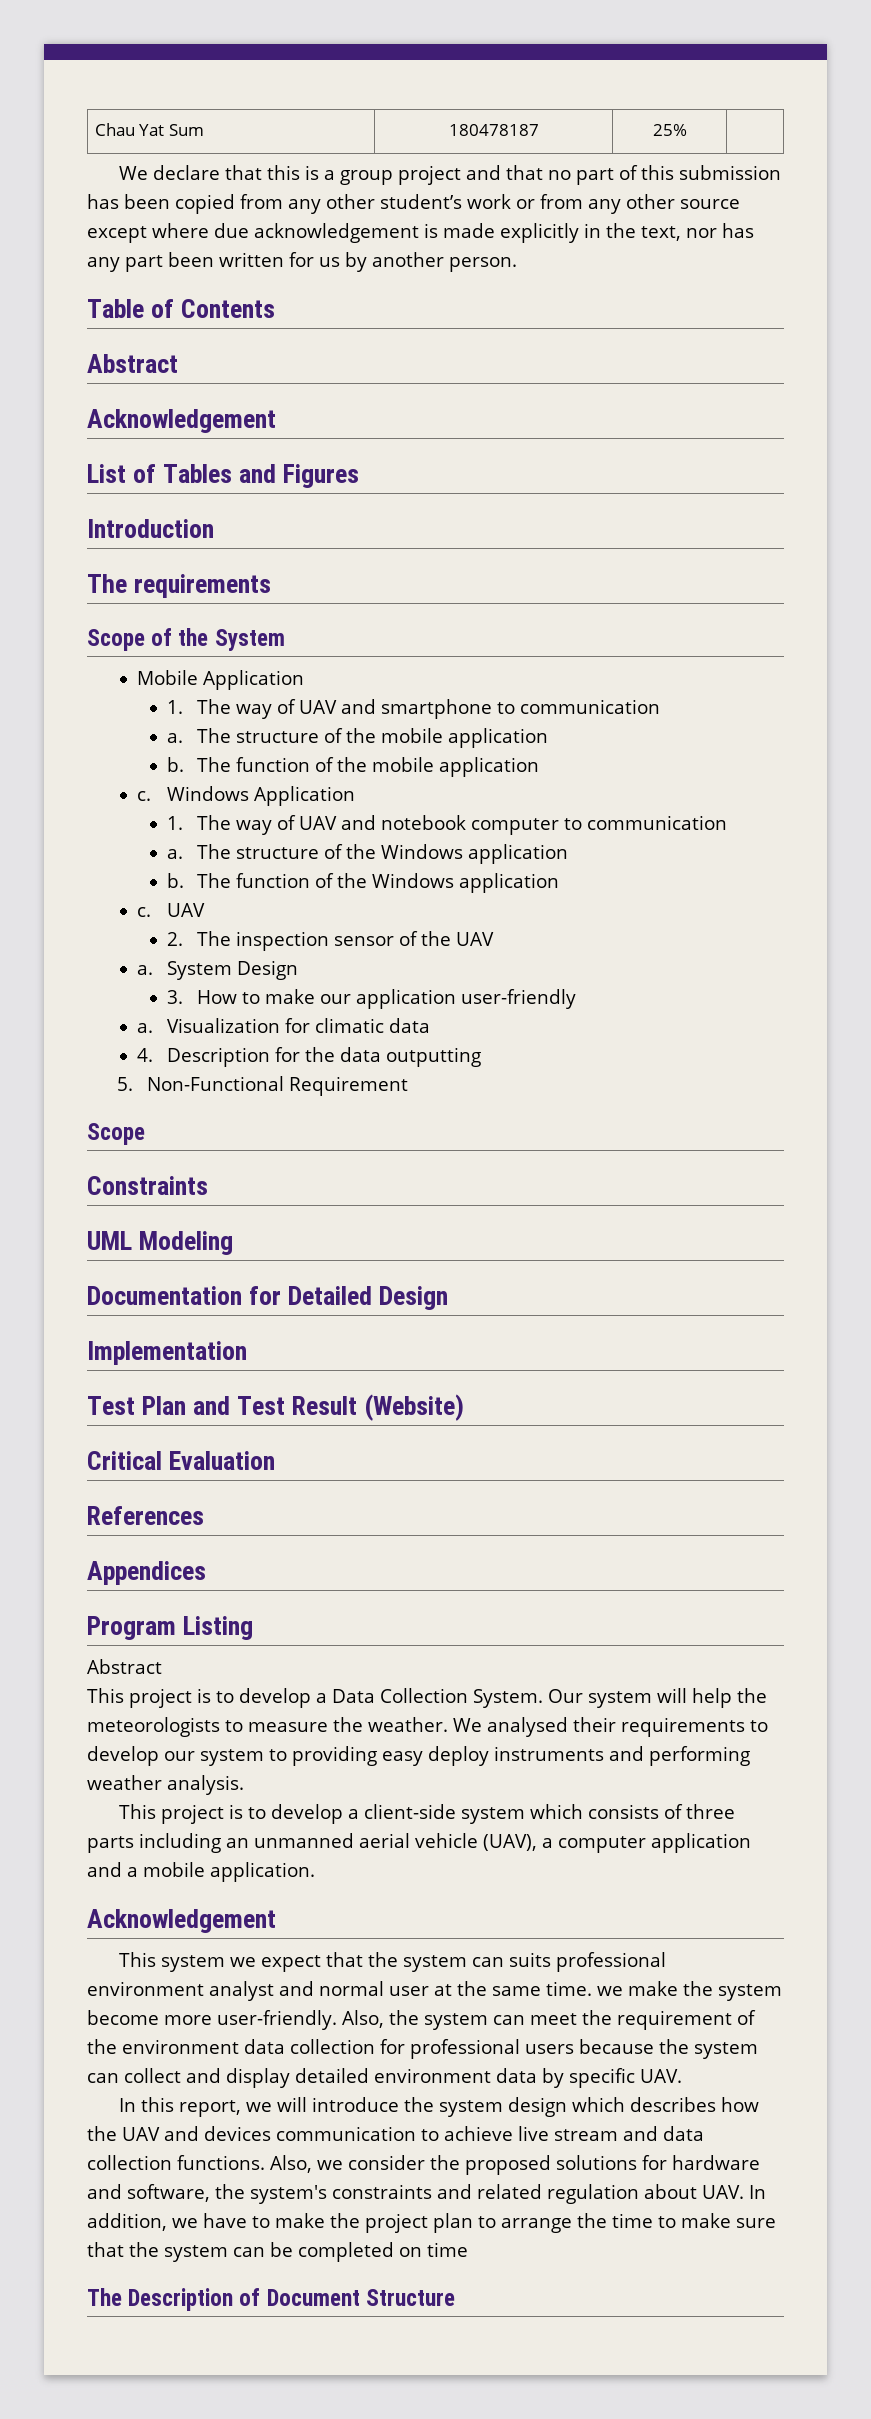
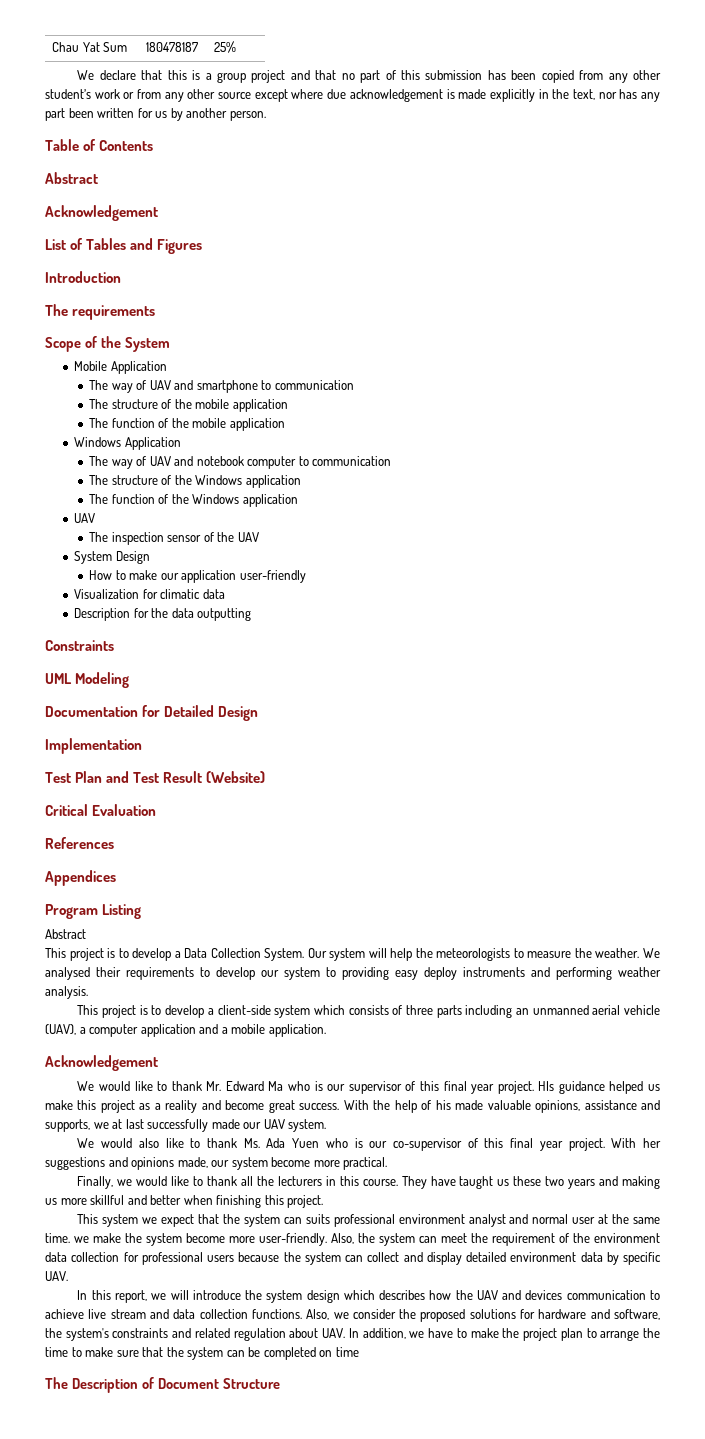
[166,700,183,714] 1. -> (167, 367) none
[166,733,183,743] a. -> (354, 385) none
[166,757,184,772] b. -> (288, 405) none
[137,791,152,801] c. -> (285, 424) none
[166,816,183,830] 1. -> (181, 443) none
[166,849,183,859] a. -> (392, 461) none
[166,873,184,888] b. -> (301, 481) none
[137,903,205,917] [166,932,183,946] c. UAV // 2. -> [74,513,96,523] UAV //
[137,965,154,975] a. -> (259, 537) none
[166,990,183,1004] 3. -> (150, 557) none
[137,1023,154,1033] a. -> (306, 576) none
[137,1048,154,1062] 4. -> (225, 594) none
[116,1076,408,1096] [87,1123,145,1145] // 5. Non-Functional Requirement // Scope -> (252, 614) none
(276, 1921) none -> [77,1081,660,1094] [45,1100,660,1113] [45,1119,327,1132] [77,1138,661,1151] [45,1157,388,1170] [77,1176,660,1189] [45,1195,324,1208] // We would like to thank Mr. Edward Ma who is our supervisor of this final year project. HIs guidance helped us make this project as a reality and become great success. With the help of his made valuable opinions, assistance and supports, we at last successfully made our UAV system. // We would also like to thank Ms. Ada Yuen who is our co-supervisor of this final year project. With her suggestions and opinions made, our system become more practical. // Finally, we would like to thank all the lecturers in this course. They have taught us these two years and making us more skillful and better when finishing this project.

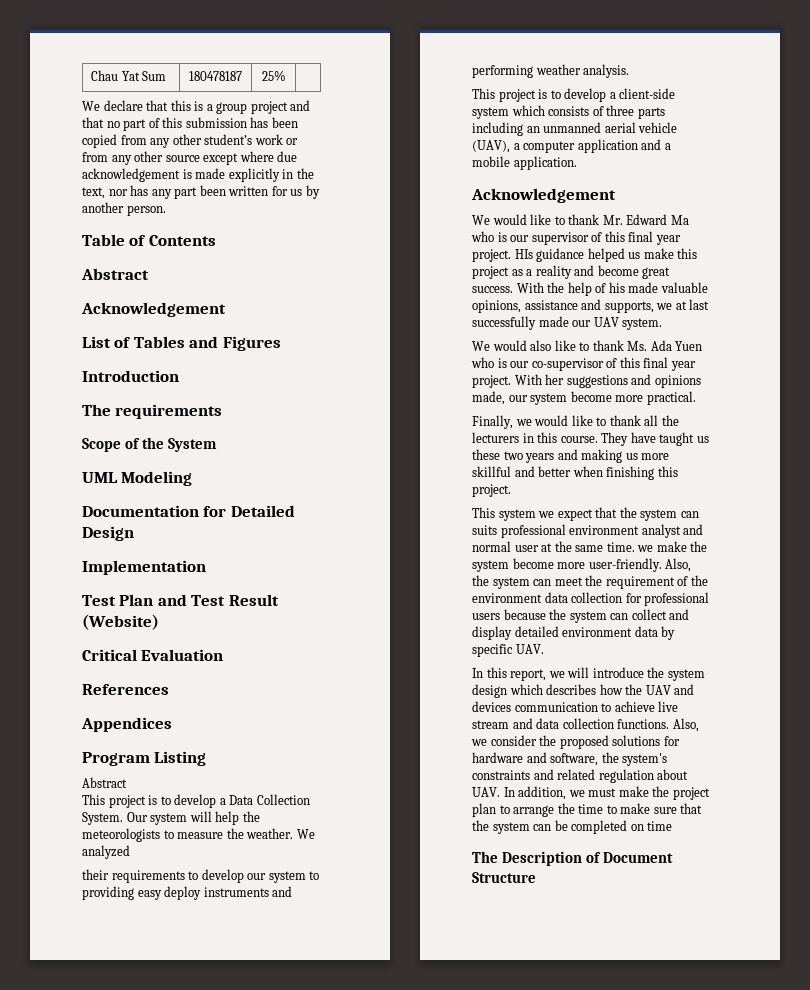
[74,361,167,374] [89,380,354,393] [89,399,288,412] [89,418,285,431] [74,437,181,450] [89,456,392,469] [89,475,301,488] [89,494,298,507] [74,513,96,523] [89,532,259,545] [74,551,150,564] [89,570,306,583] [74,589,225,599] [74,608,252,621] [45,640,114,651] // Mobile Application // The way of UAV and smartphone to communication // The structure of the mobile application // The function of the mobile application // Windows Application // The way of UAV and notebook computer to communication // The structure of the Windows application // The function of the Windows application // UAV // The inspection sensor of the UAV // System Design // How to make our application user-friendly // Visualization for climatic data // Description for the data outputting // Constraints -> (218, 445) none
[45,967,90,980] analysed -> [82,845,130,859] analyzed //
[428,1328,467,1338] have to -> [588,788,617,797] must

